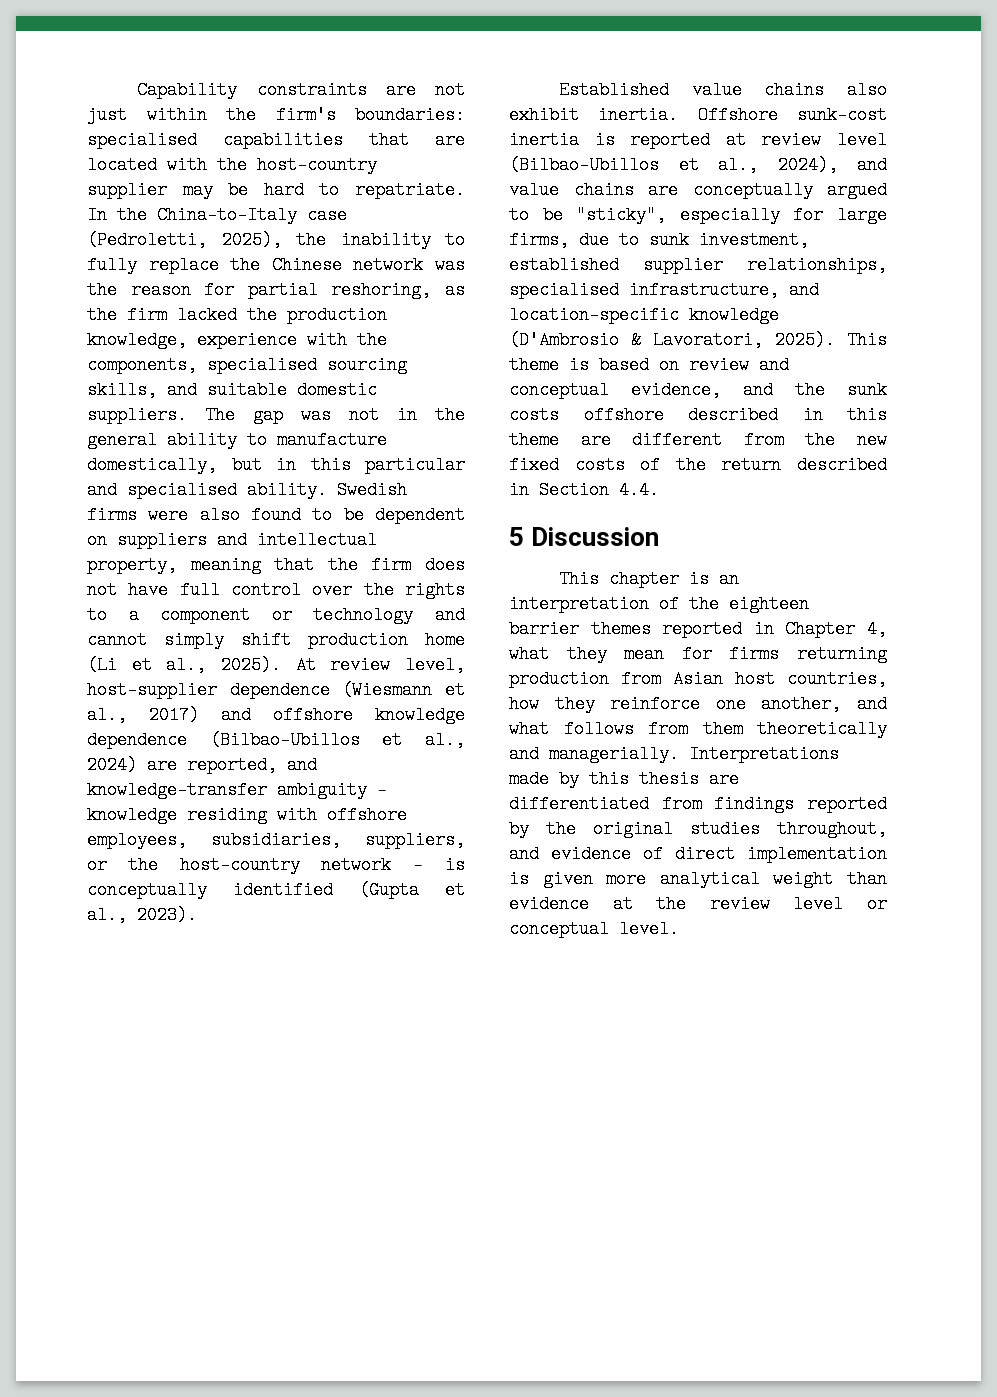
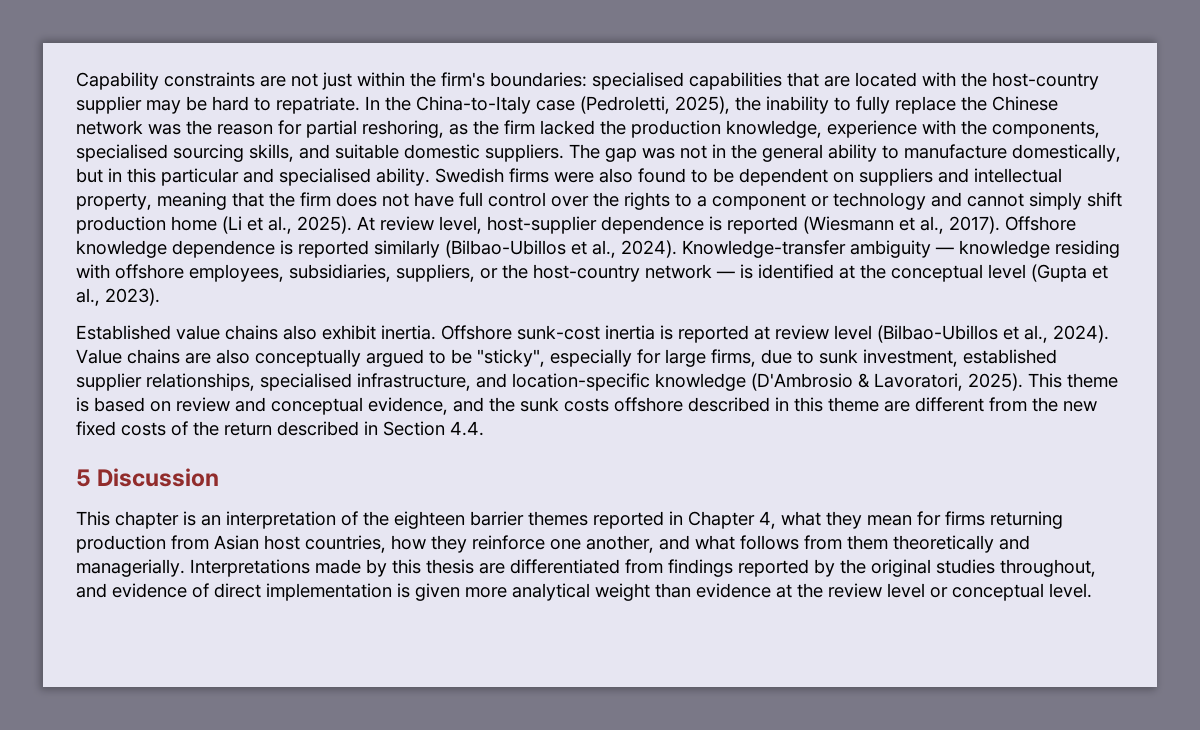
(330, 690) none -> [709,216,798,234] is reported
[149,706,465,724] [87,731,465,749] [87,756,317,774] [87,781,267,799] 2017) and offshore knowledge dependence (Bilbao-Ubillos et al., 2024) are reported, and knowledge-transfer -> [949,216,1076,234] [76,240,846,258] 2017). Offshore knowledge dependence is reported similarly (Bilbao-Ubillos et al., 2024). Knowledge-transfer
[87,881,333,899] conceptually identified -> [758,264,1026,282] identified at the conceptual level
[777,156,887,174] [509,181,559,199] 2024), and value -> [1053,325,1109,343] [76,349,122,364] 2024). Value
(678, 190) none -> [216,349,250,364] also

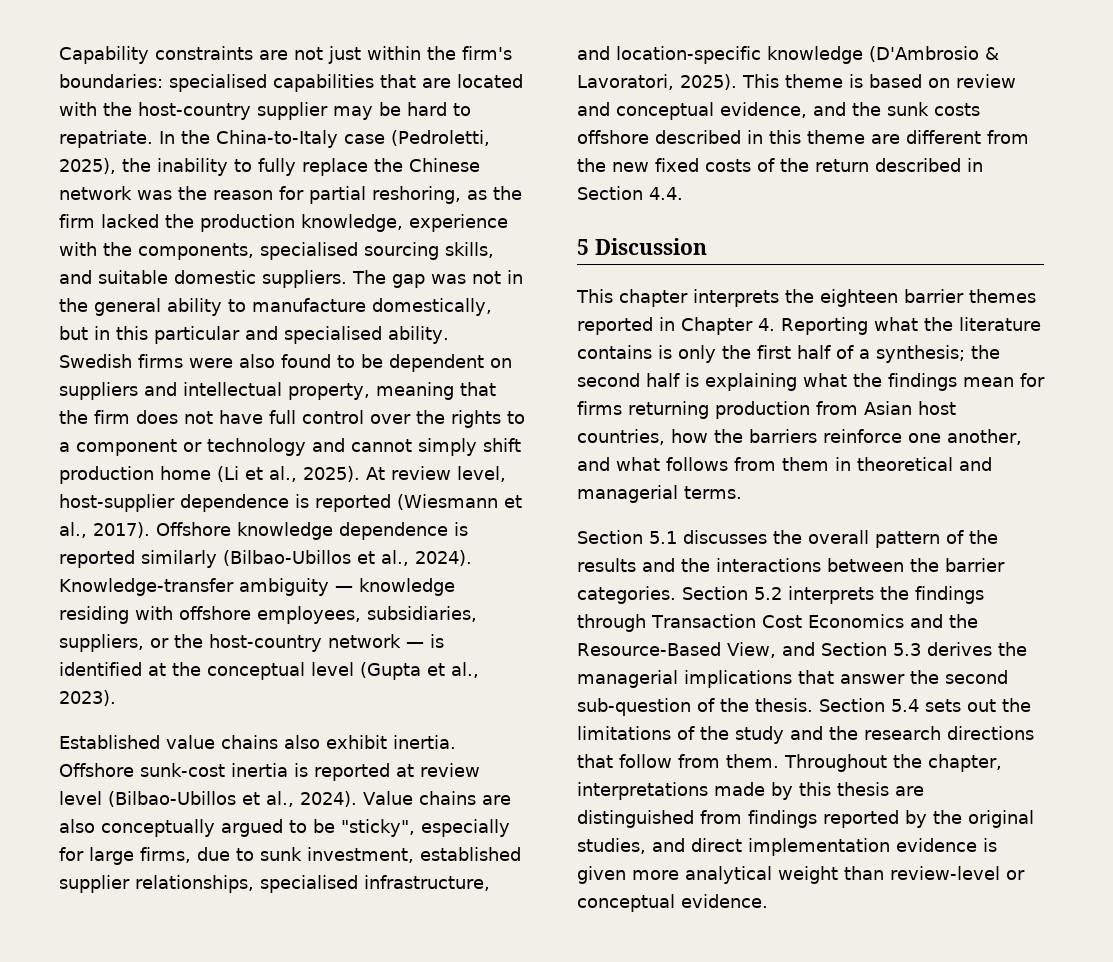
[183,511,358,529] is an interpretation of -> [693,289,779,307] interprets
[759,511,862,529] 4, what they -> [758,317,1041,335] [577,345,1000,363] [577,373,957,391] 4. Reporting what the literature contains is only the first half of a synthesis; the second half is explaining what the findings
[431,535,467,553] they -> [714,429,817,443] the barriers
[893,535,1030,553] [76,559,310,577] theoretically and managerially. Interpretations -> [835,457,992,471] [577,485,742,503] [577,530,998,548] [577,558,1005,572] [577,586,984,604] [577,614,978,632] [577,642,1027,658] [577,670,1008,688] [577,698,1031,716] [577,726,1034,744] [577,754,1002,772] [577,782,708,800] in theoretical and managerial terms. // Section 5.1 discusses the overall pattern of the results and the interactions between the barrier categories. Section 5.2 interprets the findings through Transaction Cost Economics and the Resource-Based View, and Section 5.3 derives the managerial implications that answer the second sub-question of the thesis. Section 5.4 sets out the limitations of the study and the research directions that follow from them. Throughout the chapter, interpretations
[510,559,620,574] differentiated -> [577,810,694,828] distinguished
[936,559,1096,577] [76,583,209,598] studies throughout, and evidence of -> [577,838,685,854] studies, and
(392, 592) none -> [896,838,977,852] evidence
[696,583,925,598] evidence at the review level -> [890,866,1000,880] review-level
[1049,583,1092,598] level. -> [681,894,768,908] evidence.

